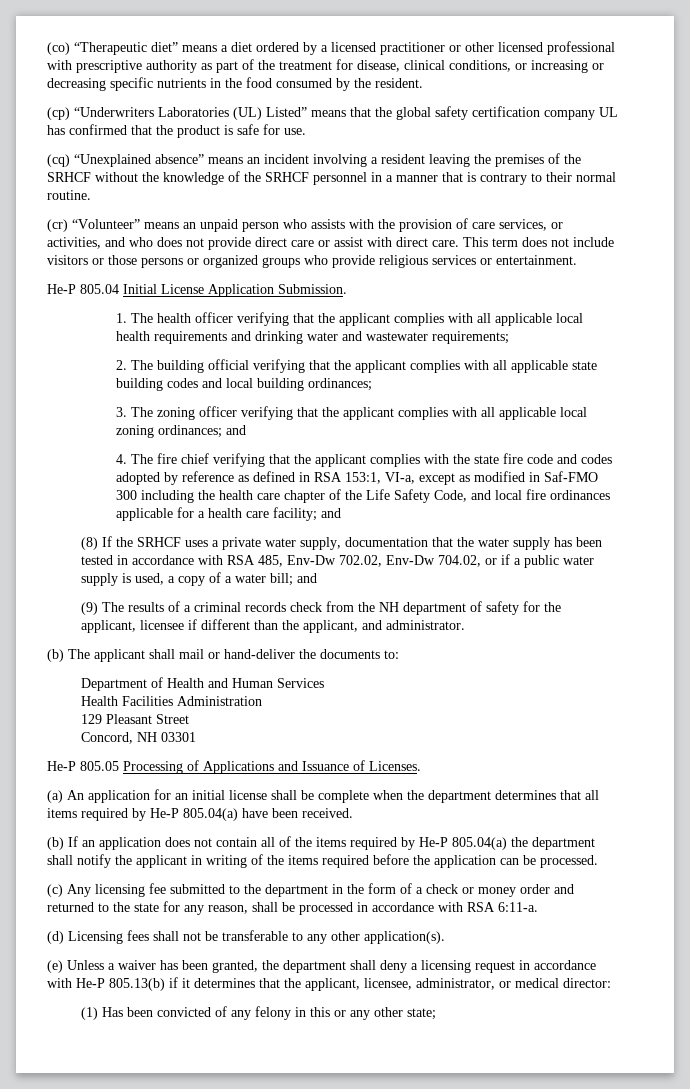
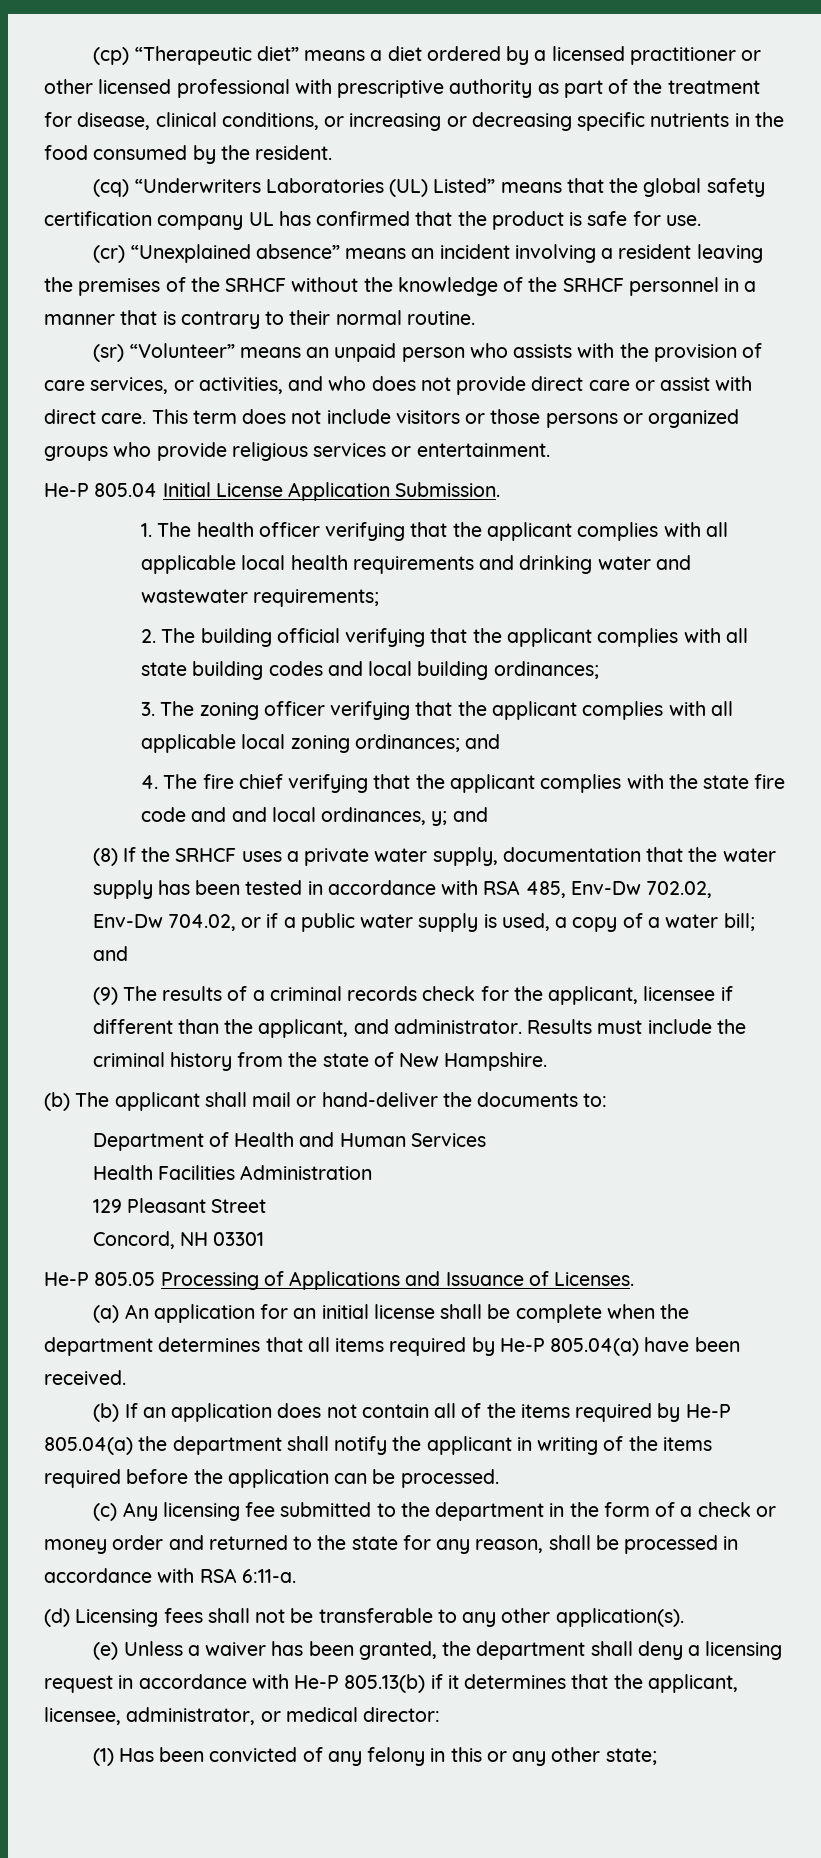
[47,42,70,55] (co) -> [93,47,130,65] (cp)
[47,107,70,120] (cp) -> [93,179,130,197] (cq)
[47,154,70,167] (cq) -> [93,245,126,263] (cr)
[47,219,68,232] (cr) -> [93,344,125,362] (sr)
[510,360,568,373] applicable -> (748, 635) none
[580,454,612,464] [115,471,598,485] [115,489,610,503] [115,507,317,521] codes adopted by reference as defined in RSA 153:1, VI-a, except as modified in Saf-FMO 300 including the health care chapter of the Life Safety Code, and local fire ordinances applicable for a health care facility; -> [231,807,448,826] and local ordinances, y;
[326,601,520,615] from the NH department of safety -> (476, 993) none
(466, 625) none -> [527,1019,746,1034] [92,1052,548,1071] Results must include the criminal history from the state of New Hampshire.

